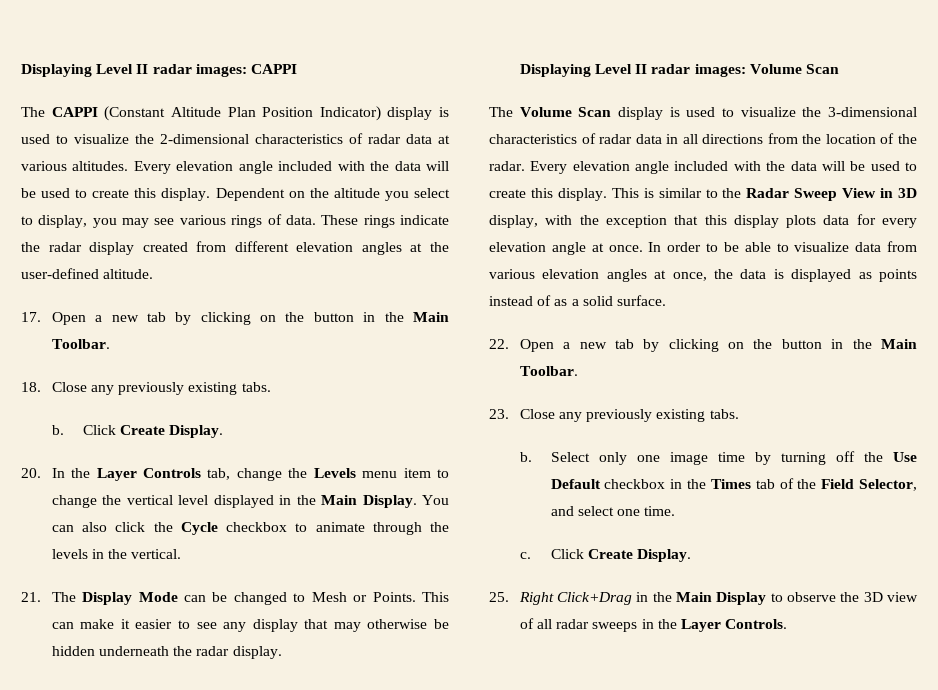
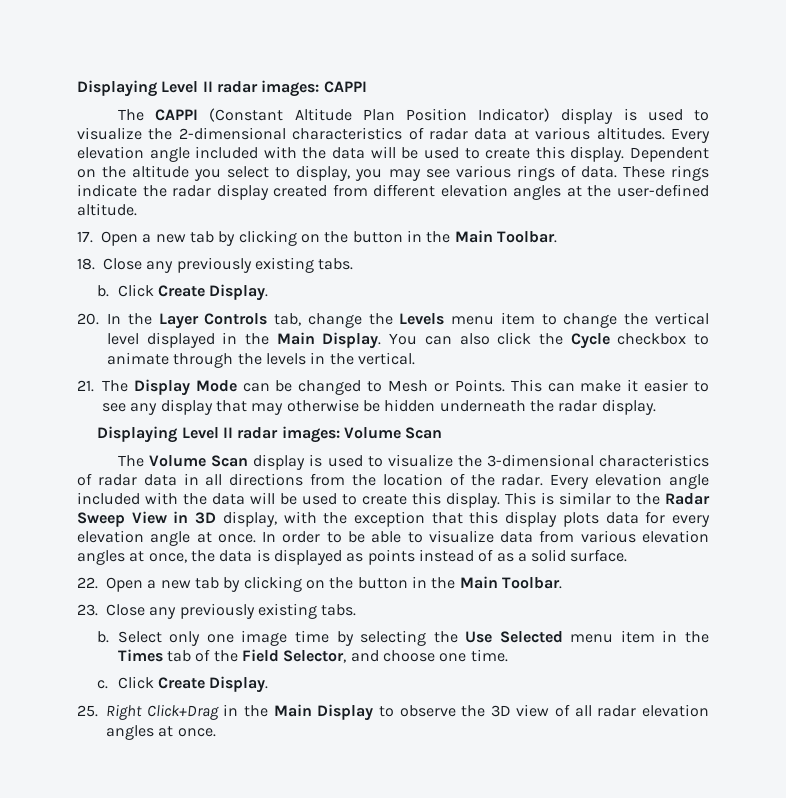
[780,451,917,465] [550,479,666,489] turning off the Use Default checkbox -> [360,630,655,646] selecting the Use Selected menu item
[577,506,614,516] select -> [383,650,436,662] choose
[592,619,788,632] sweeps in the Layer Controls. -> [642,704,709,717] [106,725,216,740] elevation angles at once.

